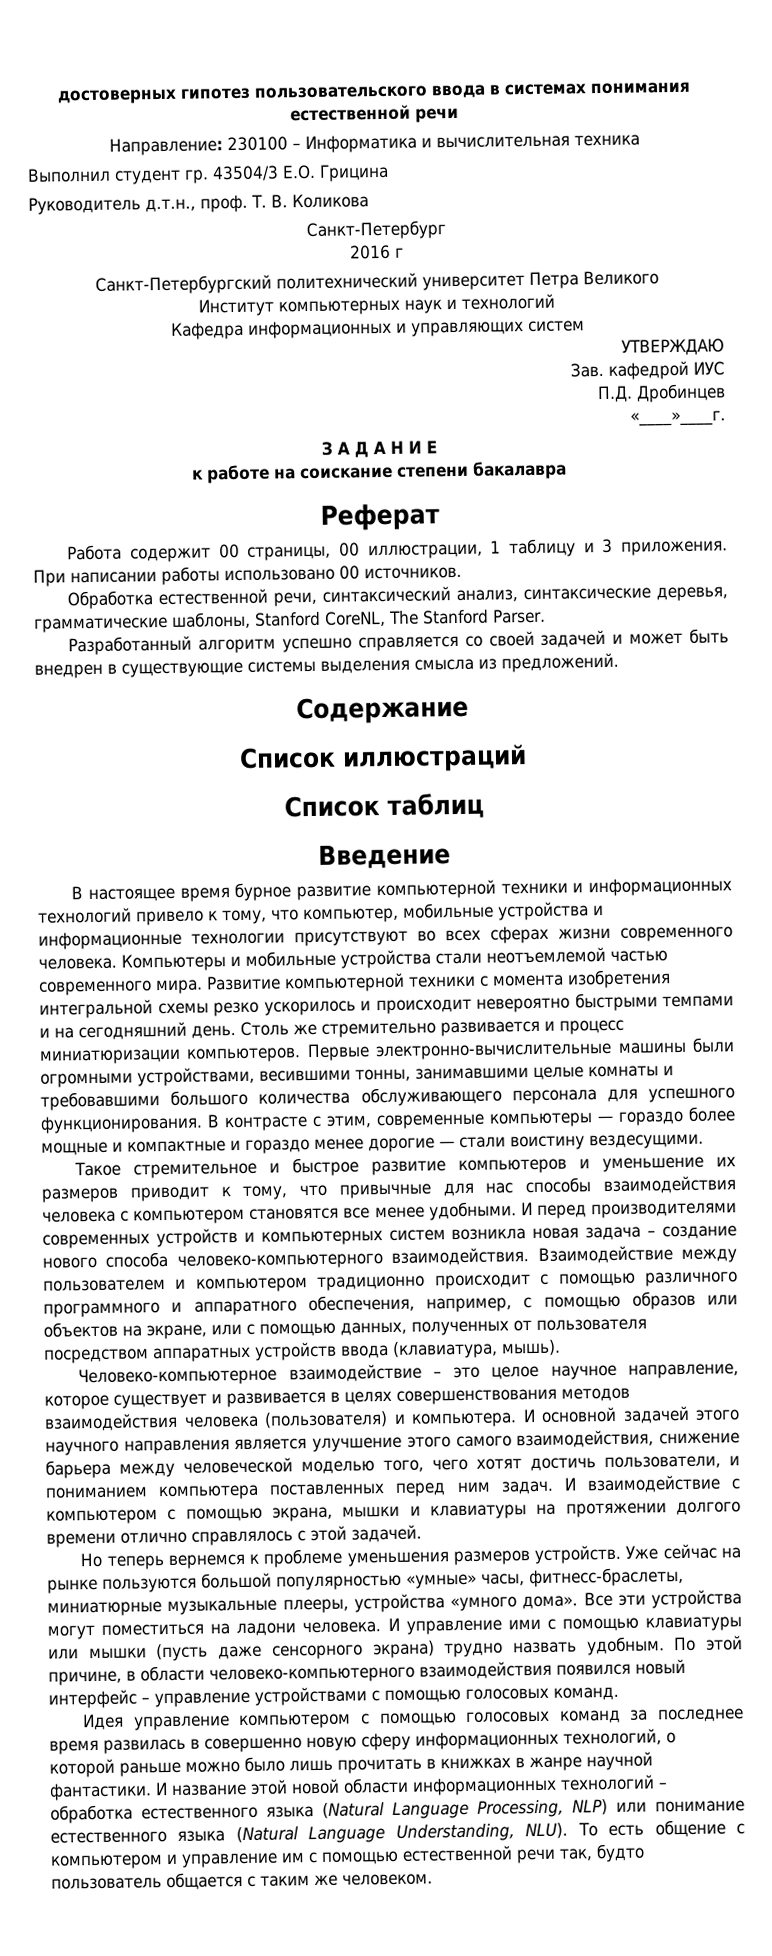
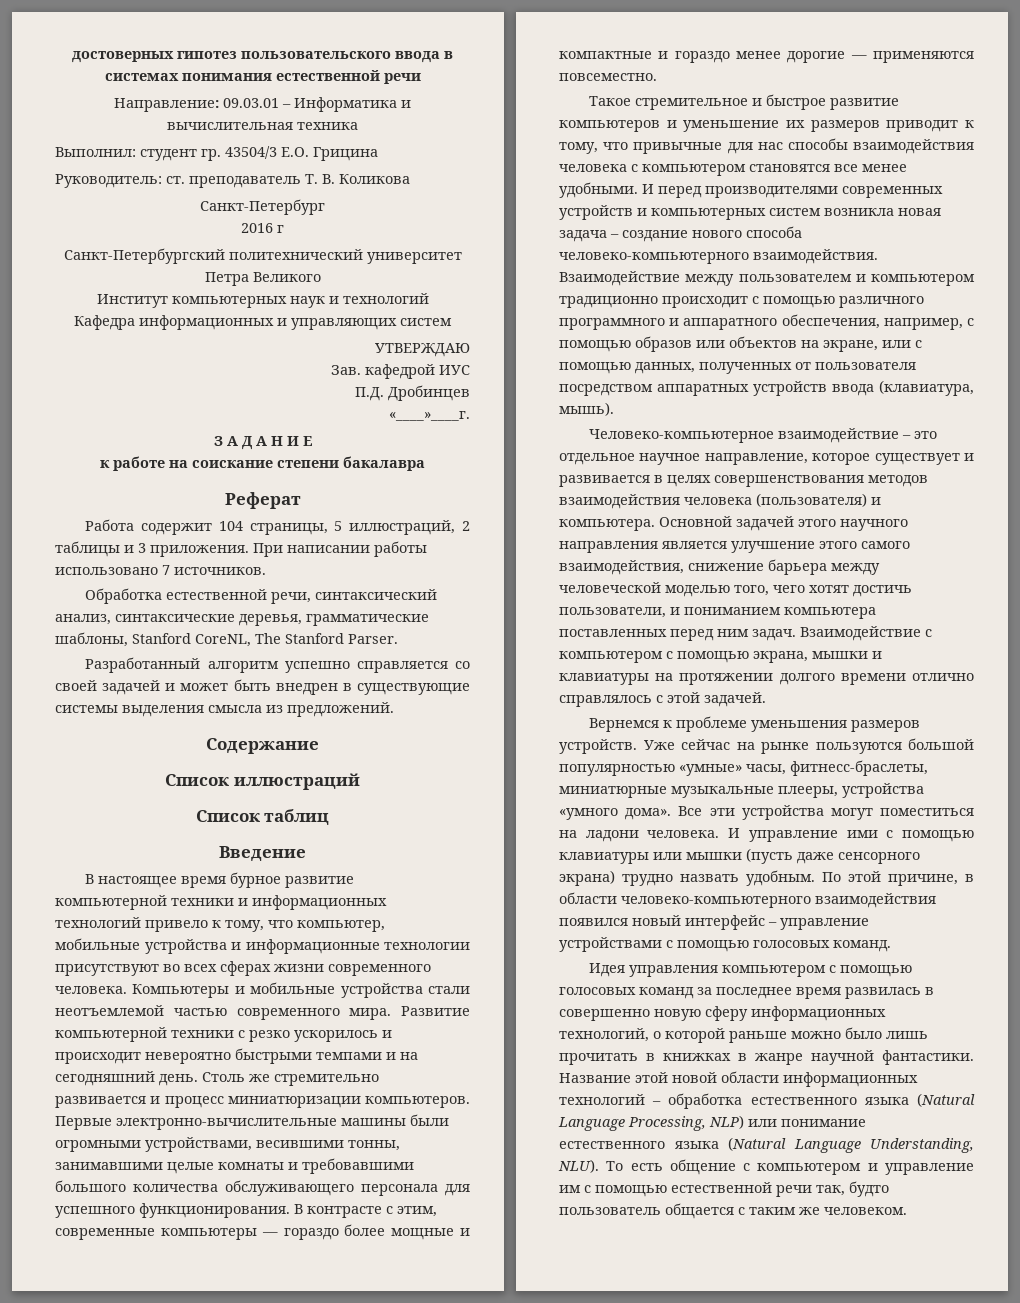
[227,136,288,152] 230100 -> [223,98,279,108] 09.03.01
[27,167,111,183] Выполнил -> [55,147,136,157] Выполнил:
[28,194,248,215] Руководитель д.т.н., проф. -> [55,174,301,188] Руководитель: ст. преподаватель
[218,538,576,561] 00 страницы, 00 иллюстрации, 1 таблицу -> [218,520,471,535] [55,541,120,557] 104 страницы, 5 иллюстраций, 2 таблицы
[339,565,360,580] 00 -> [162,565,170,575] 7
[492,969,671,989] [39,999,209,1019] момента изобретения интегральной схемы -> (245, 1034) none
[459,1133,704,1151] стали воистину вездесущими. -> [873,51,974,63] [559,73,657,81] применяются повсеместно.
[491,1365,540,1380] целое -> [559,453,635,465] отдельное
[522,1406,617,1423] И основной -> [659,516,732,527] Основной
[563,1474,721,1494] И взаимодействие -> [800,626,921,641] Взаимодействие
[80,1552,246,1570] Но теперь вернемся -> [589,718,660,732] Вернемся
[133,1715,230,1731] управление -> [629,965,719,977] управления
[155,1782,247,1796] И название -> [559,1073,631,1083] Название

